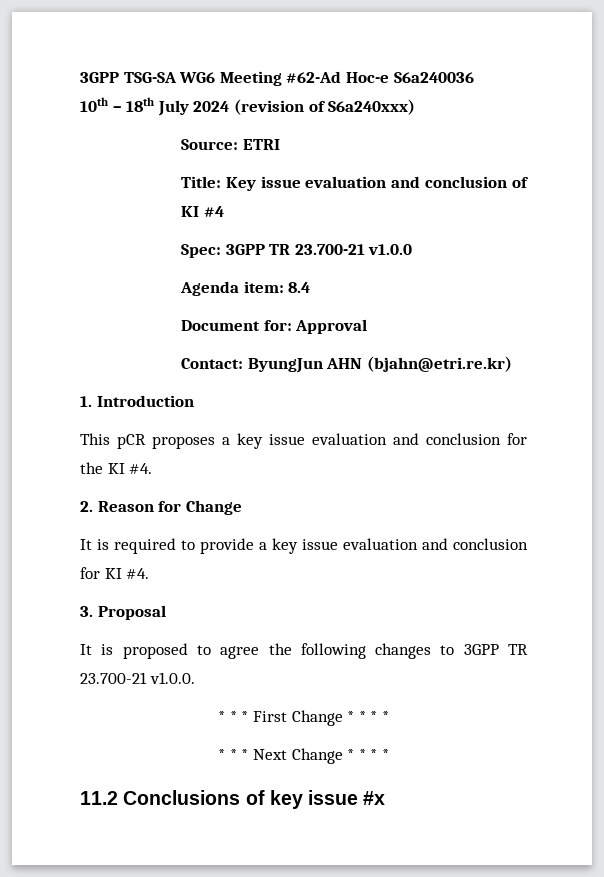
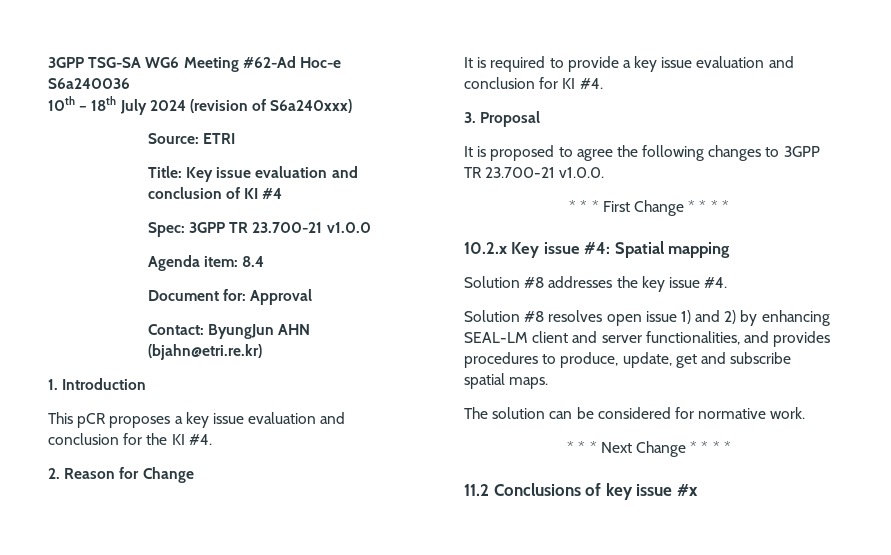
(389, 716) none -> [464,241,731,258] [464,276,728,292] [464,310,830,326] [464,331,831,347] [464,352,792,368] [464,373,549,389] [464,407,806,419] // 10.2.x Key issue #4: Spatial mapping // Solution #8 addresses the key issue #4. // Solution #8 resolves open issue 1) and 2) by enhancing SEAL-LM client and server functionalities, and provides procedures to produce, update, get and subscribe spatial maps. // The solution can be considered for normative work.

